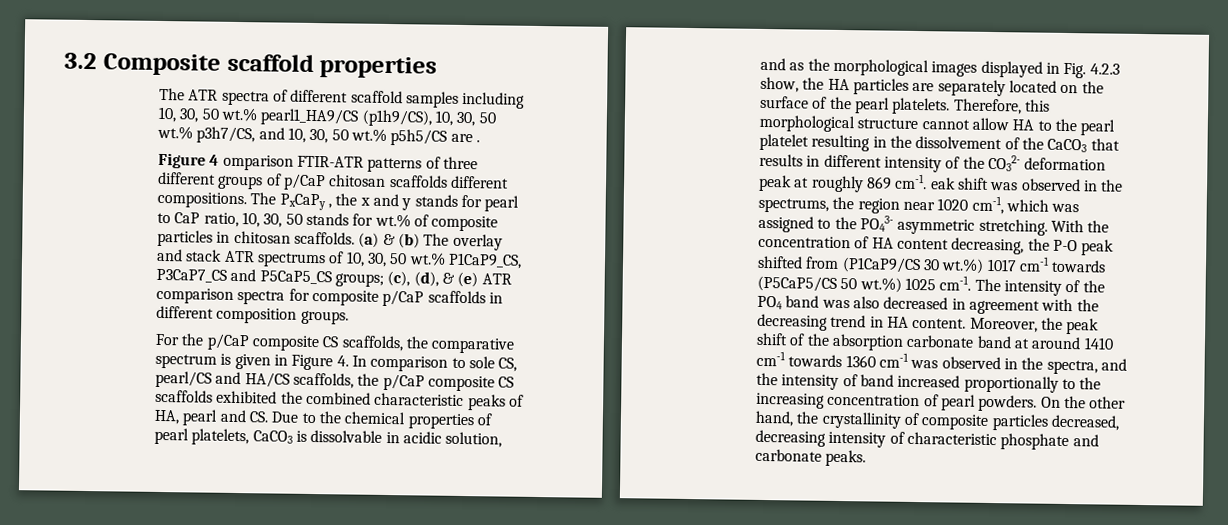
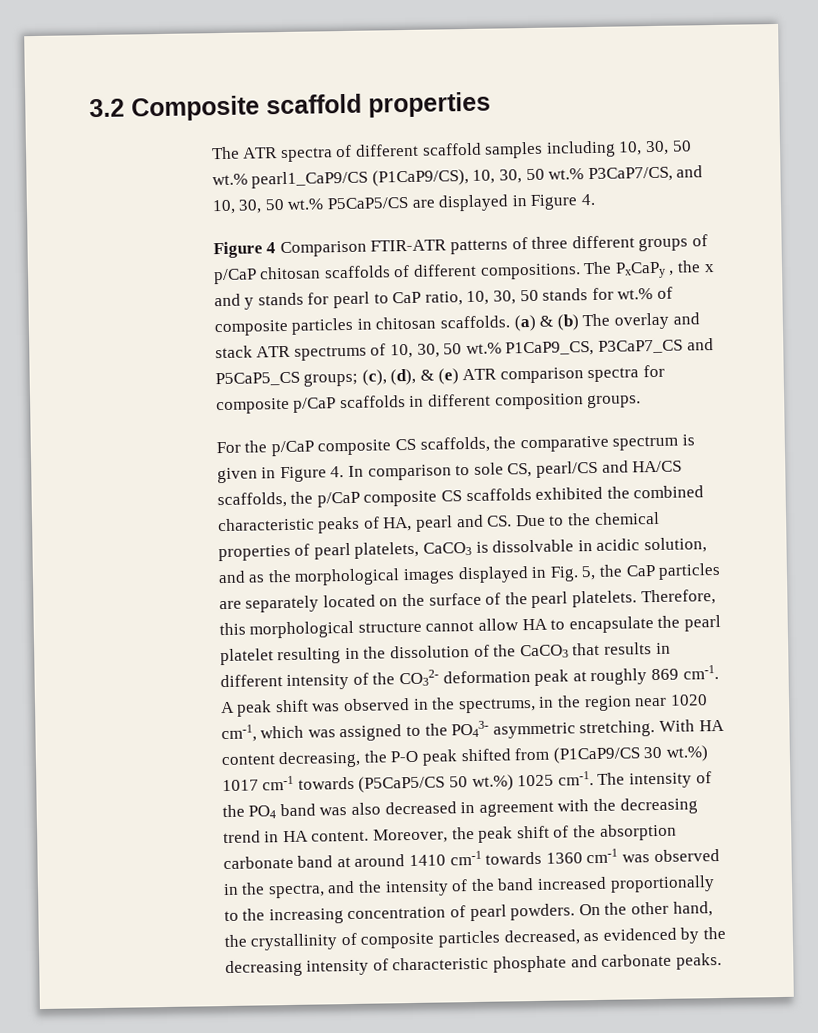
[260,108,496,127] [157,125,256,144] pearl1_HA9/CS (p1h9/CS), 10, 30, 50 wt.% p3h7/CS, -> [251,166,673,189] pearl1_CaP9/CS (P1CaP9/CS), 10, 30, 50 wt.% P3CaP7/CS,
[390,129,480,146] p5h5/CS are . -> [327,193,596,212] P5CaP5/CS are displayed in Figure 4.
[222,154,294,171] omparison -> [279,240,367,258] Comparison
(448, 181) none -> [393,264,411,278] of
[1089,63,1120,75] [760,76,850,93] 4.2.3 show, the HA -> [581,564,655,581] 5, the CaP
(1052, 125) none -> [568,616,654,634] encapsulate
[915,135,1003,150] dissolvement -> [390,645,471,659] dissolution
[930,177,956,190] eak -> [219,700,273,717] A peak
(830, 205) none -> [538,696,555,708] in
[1087,220,1110,233] [758,235,870,249] the concentration of -> (696, 725) none
(858, 380) none -> [470,878,495,892] the
(1120, 422) none -> [583,926,727,944] as evidenced by the

